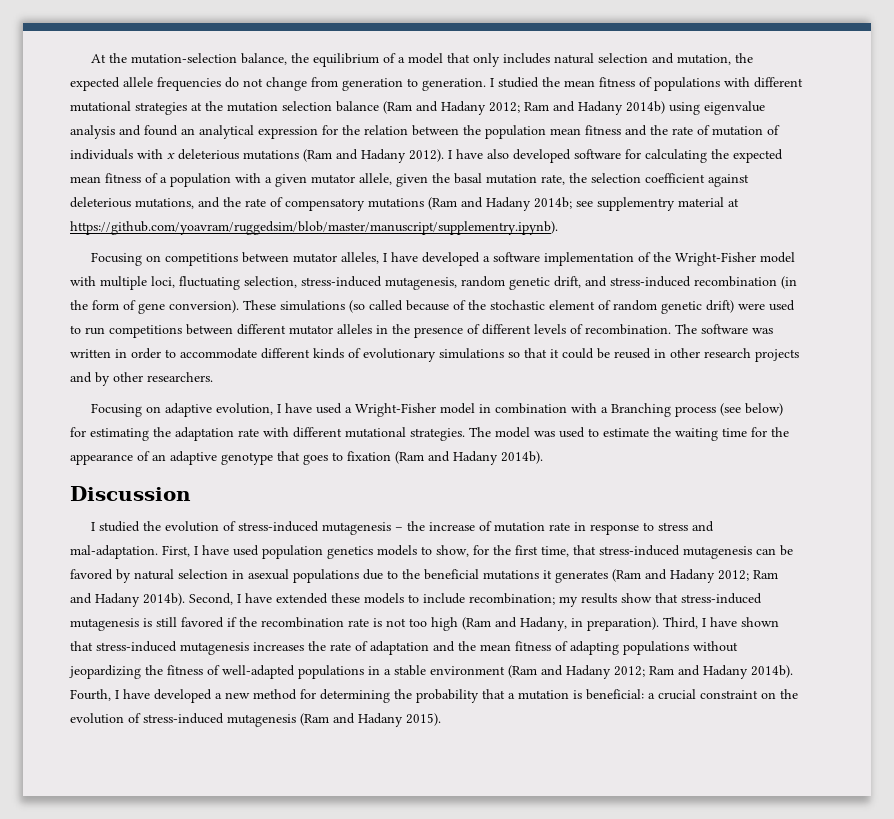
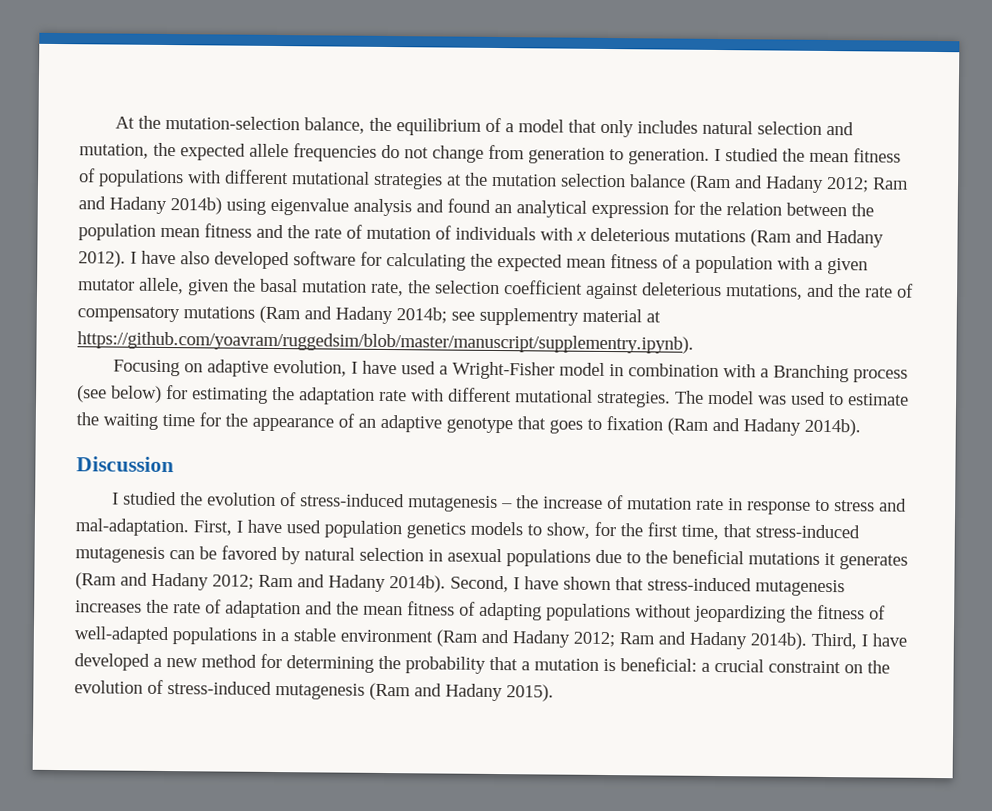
[90,252,795,266] [70,276,797,290] [70,300,795,314] [70,324,773,338] [70,348,799,362] [70,372,213,386] // Focusing on competitions between mutator alleles, I have developed a software implementation of the Wright-Fisher model with multiple loci, fluctuating selection, stress-induced mutagenesis, random genetic drift, and stress-induced recombination (in the form of gene conversion). These simulations (so called because of the stochastic element of random genetic drift) were used to run competitions between different mutator alleles in the presence of different levels of recombination. The software was written in order to accommodate different kinds of evolutionary simulations so that it could be reused in other research projects and by other researchers. -> (694, 342) none
[276,593,762,607] [70,617,737,631] extended these models to include recombination; my results show that stress-induced mutagenesis is still favored if the recombination rate is not too high (Ram and Hadany, in preparation). Third, I have -> (559, 583) none
[70,689,111,701] Fourth, -> [811,632,857,650] Third,

